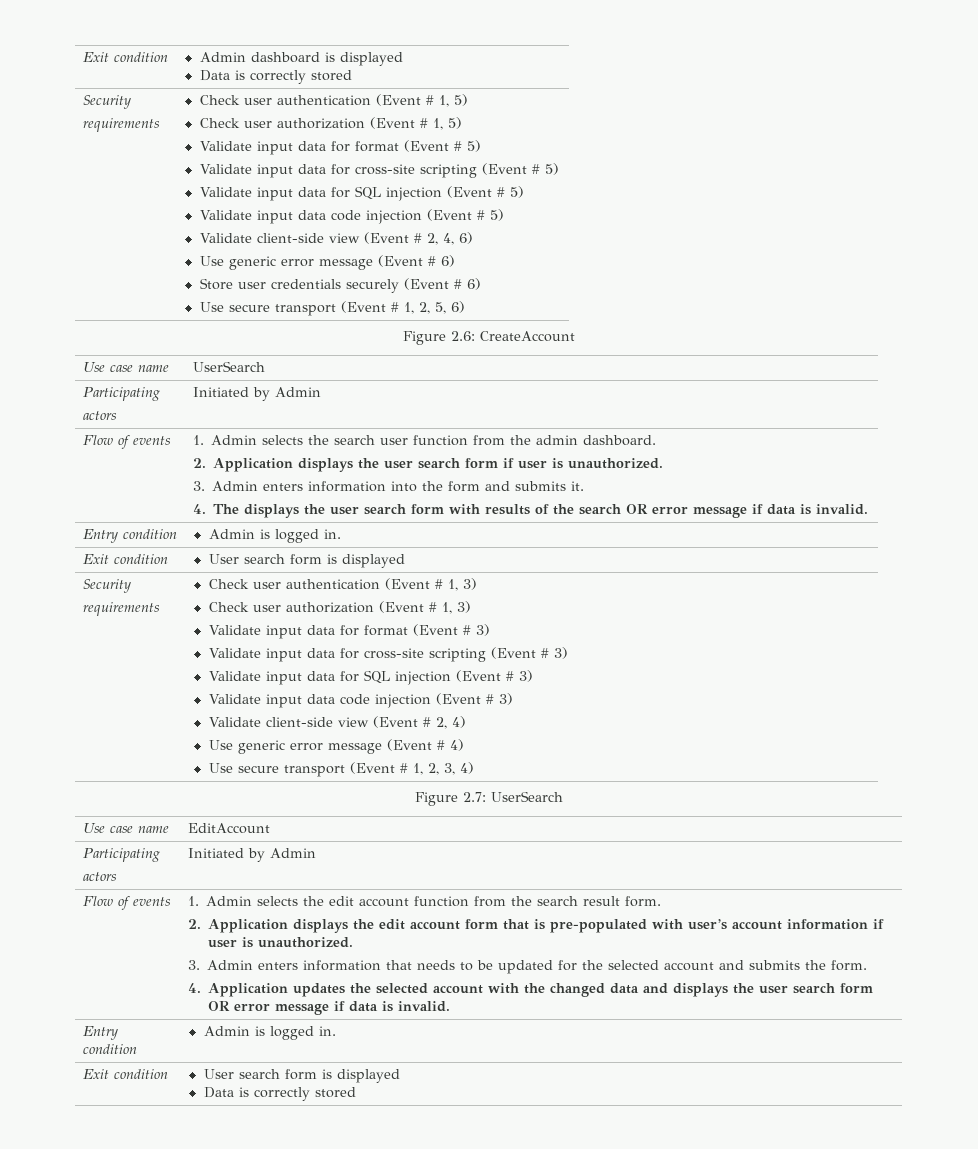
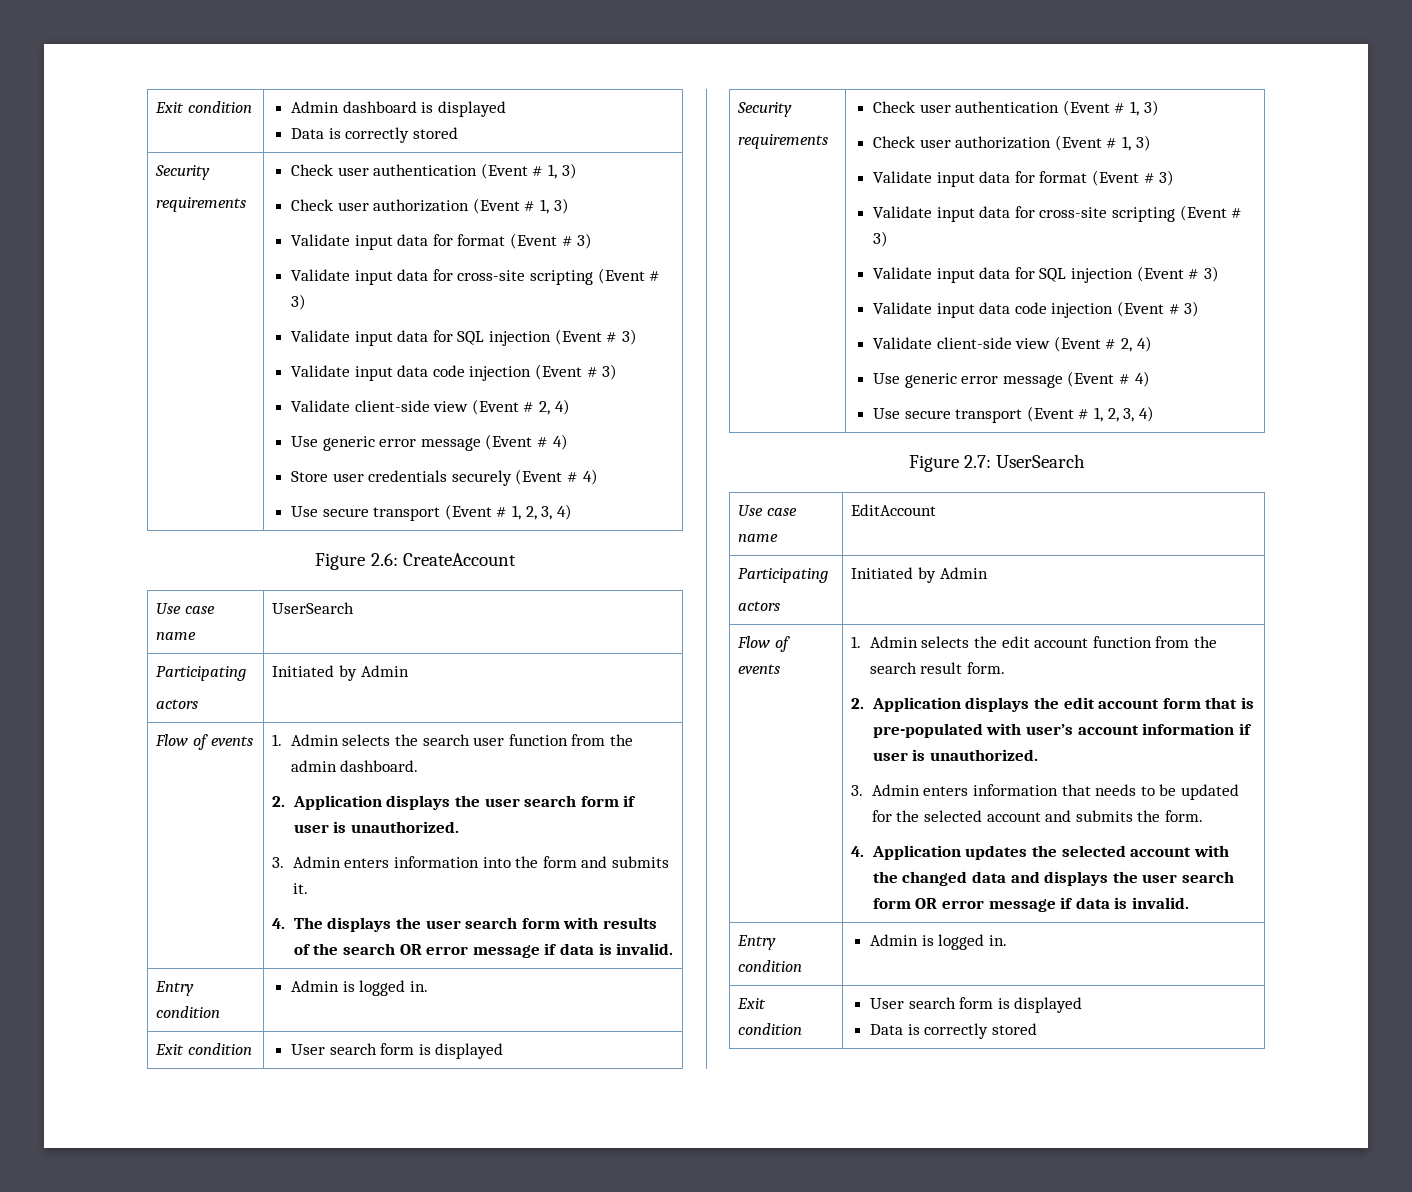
[453,94,468,106] [199,117,462,130] [199,140,482,155] [199,163,560,178] [199,186,525,201] [199,209,505,224] [199,232,474,245] [199,255,455,270] 5) // Check user authorization (Event # 1, 5) // Validate input data for format (Event # 5) // Validate input data for cross-site scripting (Event # 5) // Validate input data for SQL injection (Event # 5) // Validate input data code injection (Event # 5) // Validate client-side view (Event # 2, 4, 6) // Use generic error message (Event # 6) -> [561,163,577,179] [291,198,569,214] [291,233,593,250] [291,268,661,285] [291,294,307,310] [291,329,637,346] [291,364,618,381] [291,399,570,415] [291,434,568,451] 3) // Check user authorization (Event # 1, 3) // Validate input data for format (Event # 3) // Validate input data for cross-site scripting (Event # 3) // Validate input data for SQL injection (Event # 3) // Validate input data code injection (Event # 3) // Validate client-side view (Event # 2, 4) // Use generic error message (Event # 4)
[466,278,481,290] [199,301,465,316] 6) // Use secure transport (Event # 1, 2, 5, 6) -> [582,469,598,485] [291,504,572,521] 4) // Use secure transport (Event # 1, 2, 3, 4)

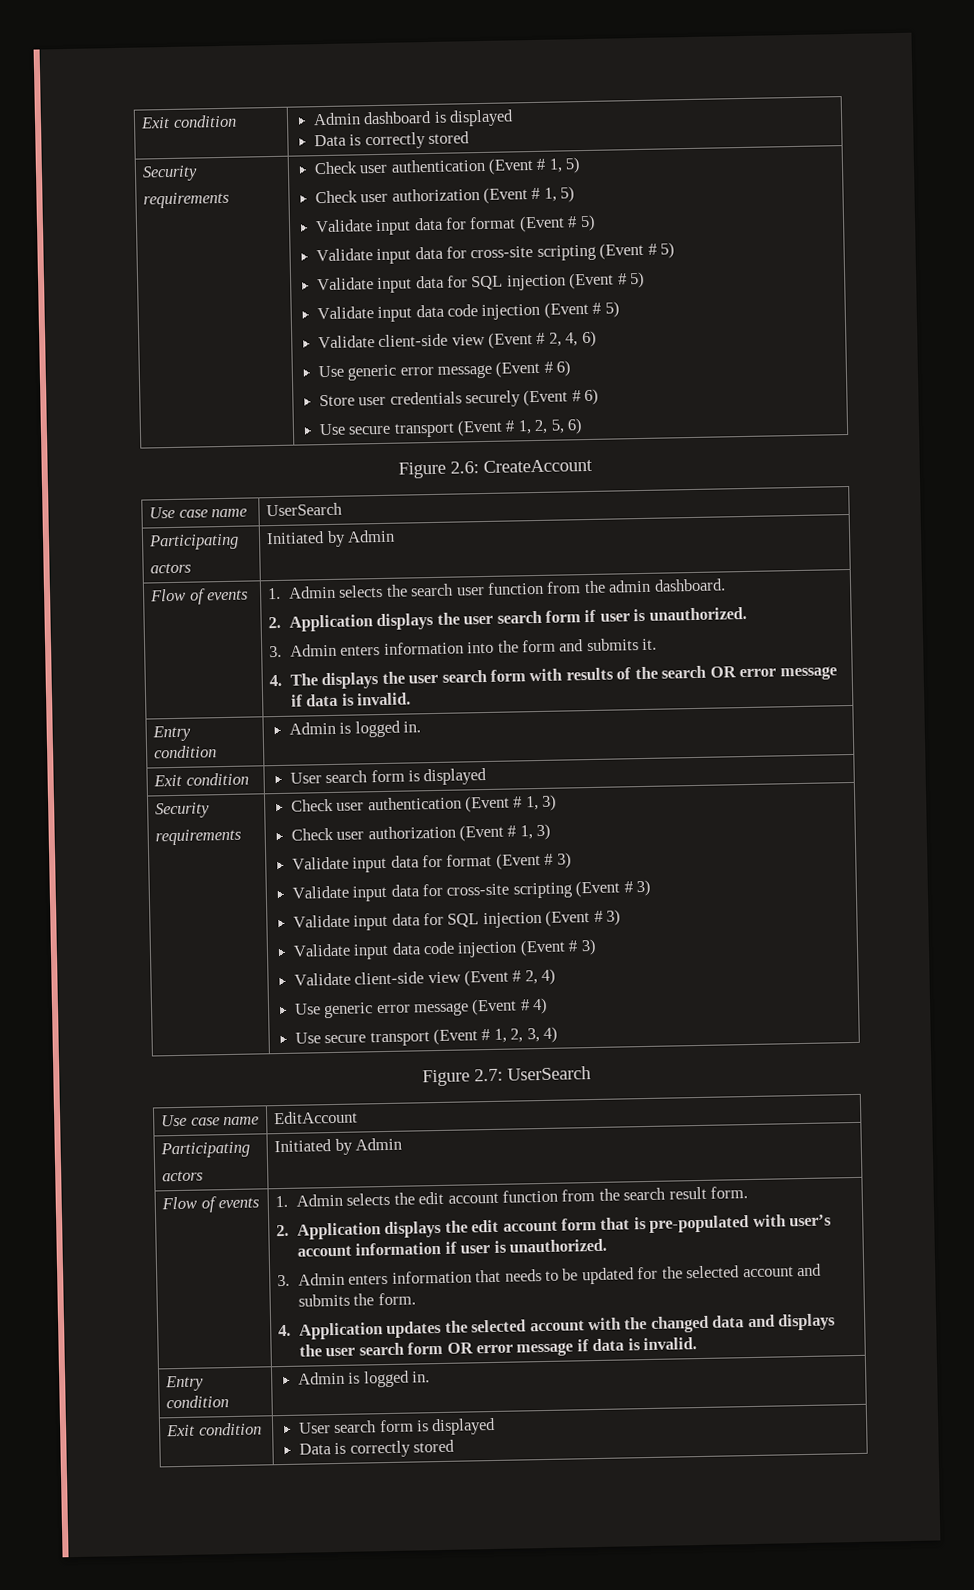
[561,163,577,179] [291,198,569,214] [291,233,593,250] [291,268,661,285] [291,294,307,310] [291,329,637,346] [291,364,618,381] [291,399,570,415] [291,434,568,451] 3) // Check user authorization (Event # 1, 3) // Validate input data for format (Event # 3) // Validate input data for cross-site scripting (Event # 3) // Validate input data for SQL injection (Event # 3) // Validate input data code injection (Event # 3) // Validate client-side view (Event # 2, 4) // Use generic error message (Event # 4) -> [565,157,582,174] [314,186,576,204] [314,214,596,236] [315,242,676,265] [316,271,646,294] [316,301,620,323] [317,330,597,349] [317,360,572,381] 5) // Check user authorization (Event # 1, 5) // Validate input data for format (Event # 5) // Validate input data for cross-site scripting (Event # 5) // Validate input data for SQL injection (Event # 5) // Validate input data code injection (Event # 5) // Validate client-side view (Event # 2, 4, 6) // Use generic error message (Event # 6)
[582,469,598,485] [291,504,572,521] 4) // Use secure transport (Event # 1, 2, 3, 4) -> [584,388,600,406] [318,418,584,438] 6) // Use secure transport (Event # 1, 2, 5, 6)

